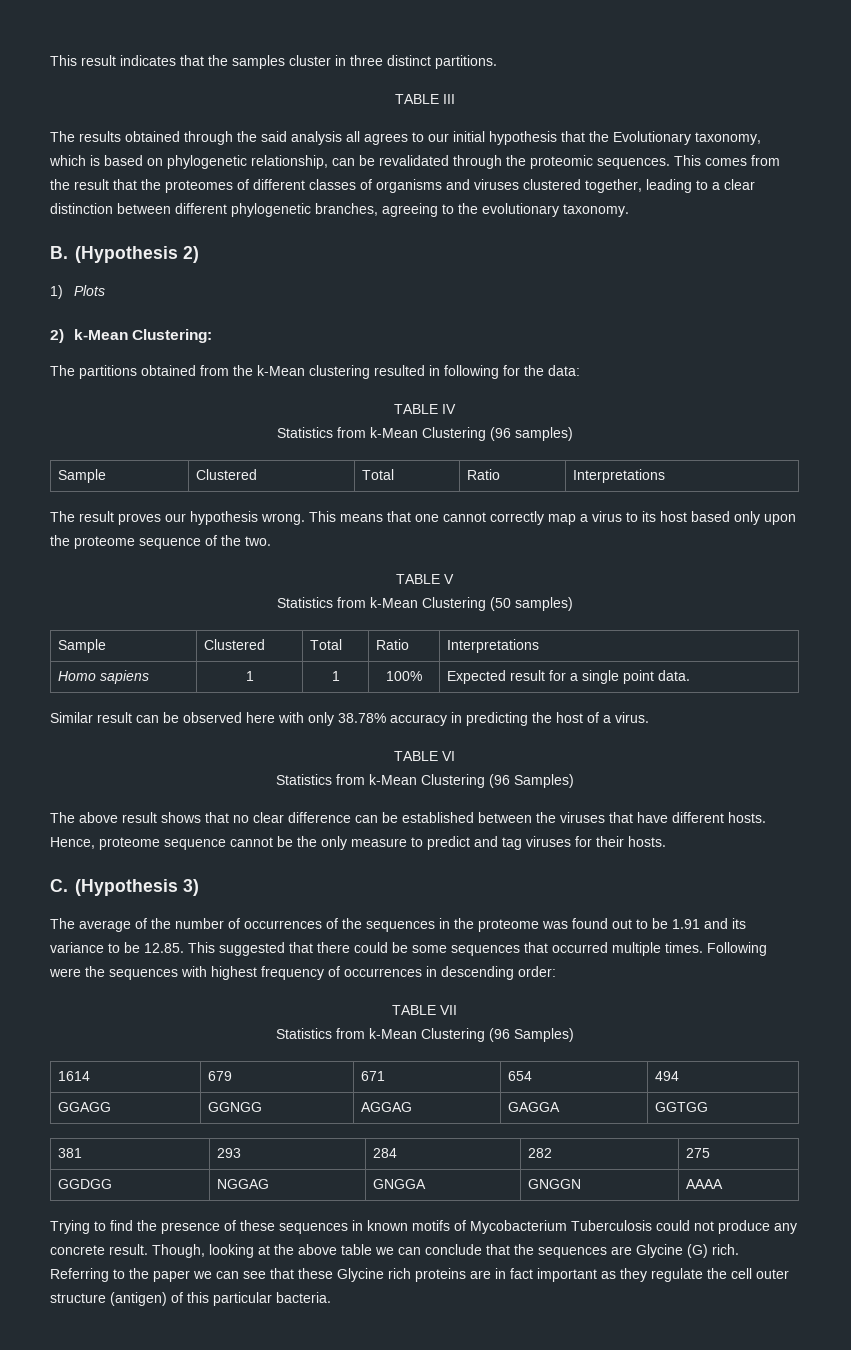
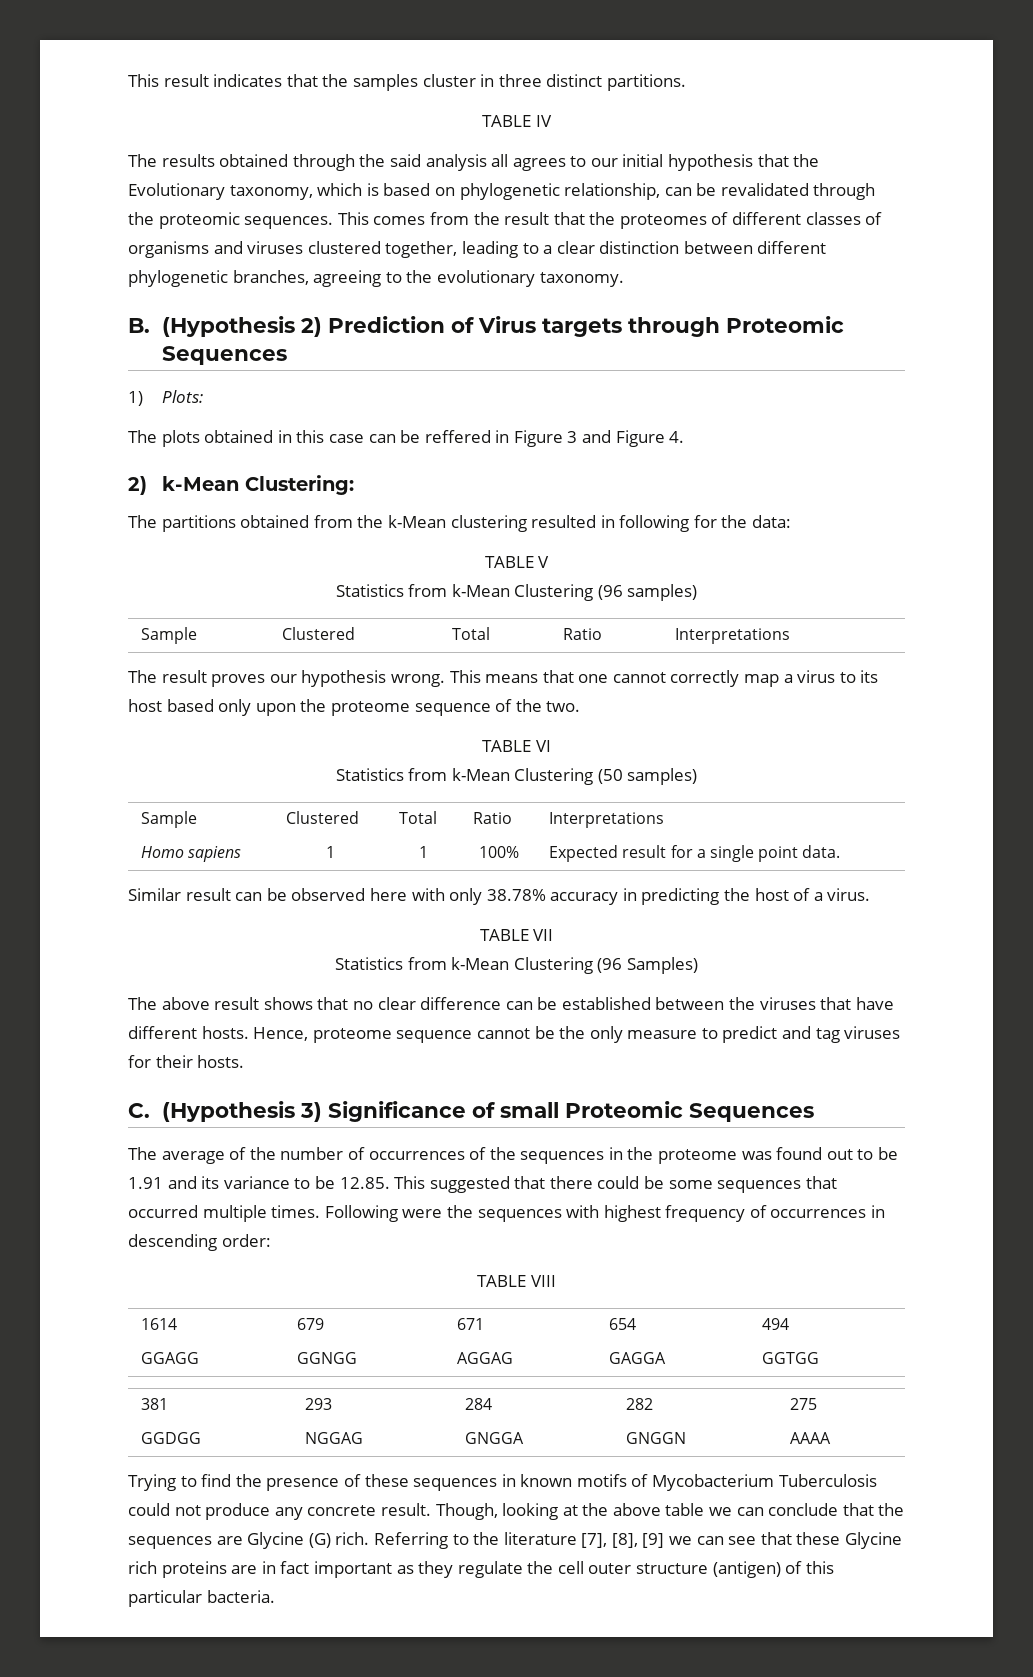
[442,94,455,104] III -> [535,115,552,127] IV
[50,285,106,299] // 1) Plots -> [327,316,844,337] [161,346,287,365] [128,390,203,406] [128,430,685,447] Prediction of Virus targets through Proteomic Sequences // 1) Plots: // The plots obtained in this case can be reffered in Figure 3 and Figure 4.
[442,404,456,414] IV -> [538,556,550,568] V
[444,574,454,584] V -> [535,740,551,752] VI
[442,751,455,761] VI -> [533,929,554,941] VII
(199, 887) none -> [327,1101,814,1122] Significance of small Proteomic Sequences
[440,1005,457,1015] [275,1028,574,1042] VII // Statistics from k-Mean Clustering (96 Samples) -> [530,1275,556,1287] VIII
[153,1270,190,1282] paper -> [503,1532,665,1548] literature [7], [8], [9]

